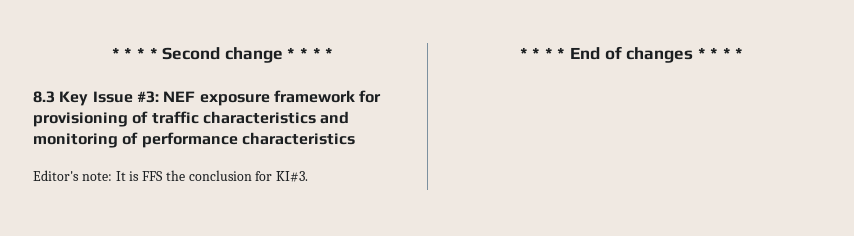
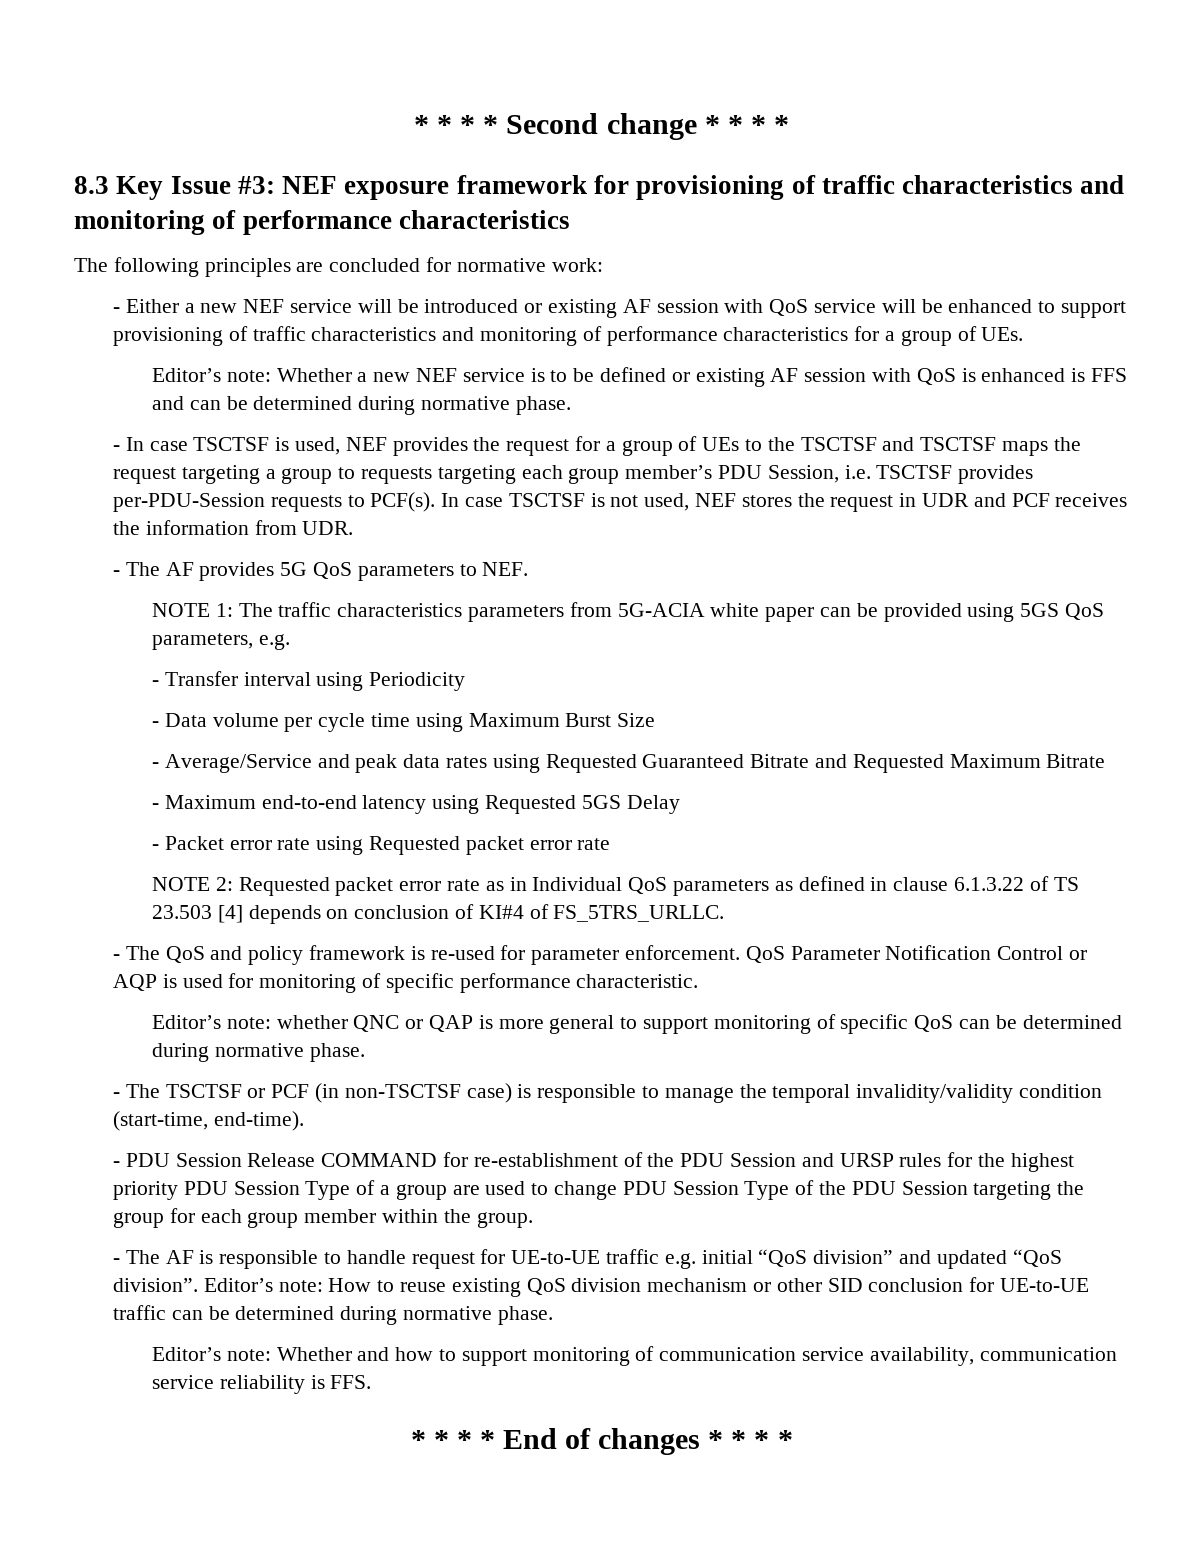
[33,170,309,182] Editor's note: It is FFS the conclusion for KI#3. -> [74,257,603,277] [112,299,1127,318] [112,326,1024,346] [151,367,1127,387] [151,396,571,415] [112,436,1081,456] [112,465,1034,484] [112,492,1128,512] [112,520,354,535] [112,562,529,581] [151,602,1104,622] [151,633,290,650] [151,671,466,691] [151,713,656,732] [151,754,1106,773] [151,795,680,814] [151,836,611,855] [151,876,1079,896] [151,904,725,924] [112,945,1088,965] [112,973,699,993] [151,1014,1122,1034] [151,1043,365,1062] [112,1083,1103,1103] [112,1111,304,1131] [112,1152,1074,1172] [112,1180,1085,1200] [112,1208,533,1228] [112,1249,1062,1269] [112,1277,1090,1297] [112,1305,553,1325] [151,1346,1117,1366] [151,1375,372,1394] The following principles are concluded for normative work: // - Either a new NEF service will be introduced or existing AF session with QoS service will be enhanced to support provisioning of traffic characteristics and monitoring of performance characteristics for a group of UEs. // Editor’s note: Whether a new NEF service is to be defined or existing AF session with QoS is enhanced is FFS and can be determined during normative phase. // - In case TSCTSF is used, NEF provides the request for a group of UEs to the TSCTSF and TSCTSF maps the request targeting a group to requests targeting each group member’s PDU Session, i.e. TSCTSF provides per-PDU-Session requests to PCF(s). In case TSCTSF is not used, NEF stores the request in UDR and PCF receives the information from UDR. // - The AF provides 5G QoS parameters to NEF. // NOTE 1: The traffic characteristics parameters from 5G-ACIA white paper can be provided using 5GS QoS parameters, e.g. // - Transfer interval using Periodicity // - Data volume per cycle time using Maximum Burst Size // - Average/Service and peak data rates using Requested Guaranteed Bitrate and Requested Maximum Bitrate // - Maximum end-to-end latency using Requested 5GS Delay // - Packet error rate using Requested packet error rate // NOTE 2: Requested packet error rate as in Individual QoS parameters as defined in clause 6.1.3.22 of TS 23.503 [4] depends on conclusion of KI#4 of FS_5TRS_URLLC. // - The QoS and policy framework is re-used for parameter enforcement. QoS Parameter Notification Control or AQP is used for monitoring of specific performance characteristic. // Editor’s note: whether QNC or QAP is more general to support monitoring of specific QoS can be determined during normative phase. // - The TSCTSF or PCF (in non-TSCTSF case) is responsible to manage the temporal invalidity/validity condition (start-time, end-time). // - PDU Session Release COMMAND for re-establishment of the PDU Session and URSP rules for the highest priority PDU Session Type of a group are used to change PDU Session Type of the PDU Session targeting the group for each group member within the group. // - The AF is responsible to handle request for UE-to-UE traffic e.g. initial “QoS division” and updated “QoS division”. Editor’s note: How to reuse existing QoS division mechanism or other SID conclusion for UE-to-UE traffic can be determined during normative phase. // Editor’s note: Whether and how to support monitoring of communication service availability, communication service reliability is FFS.

